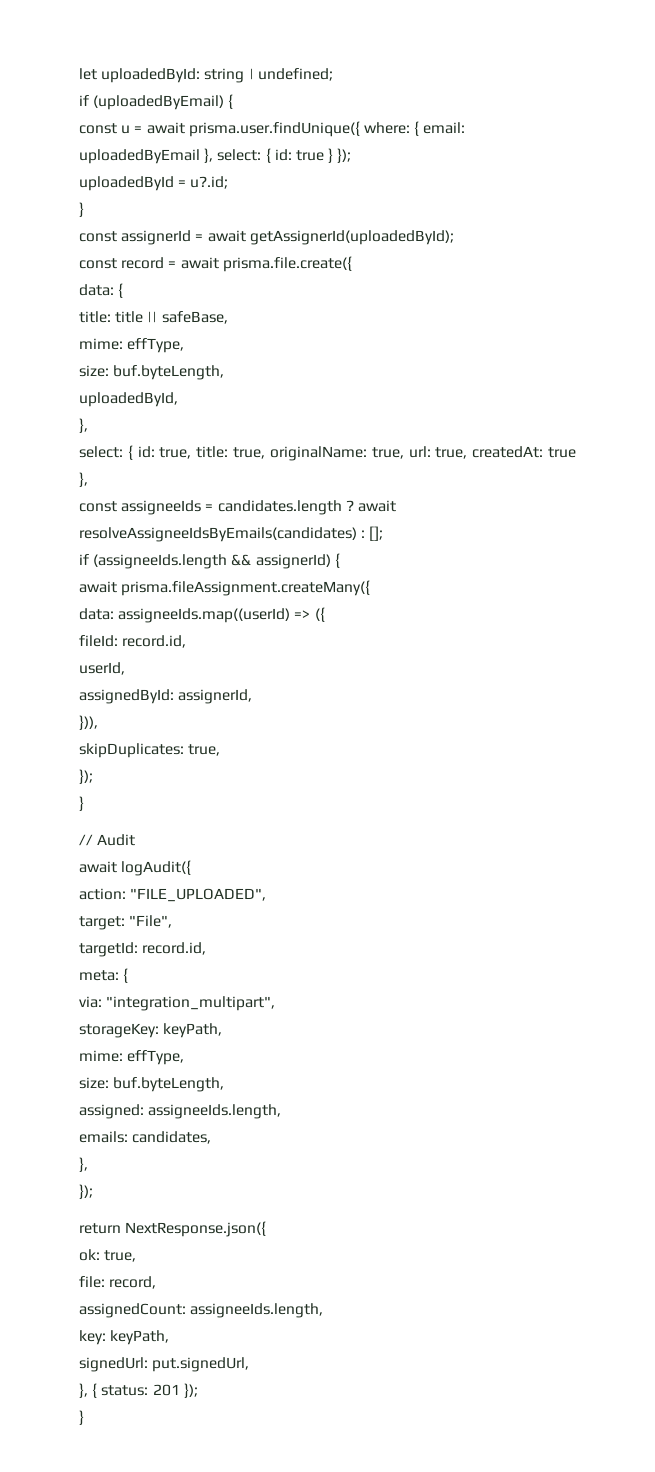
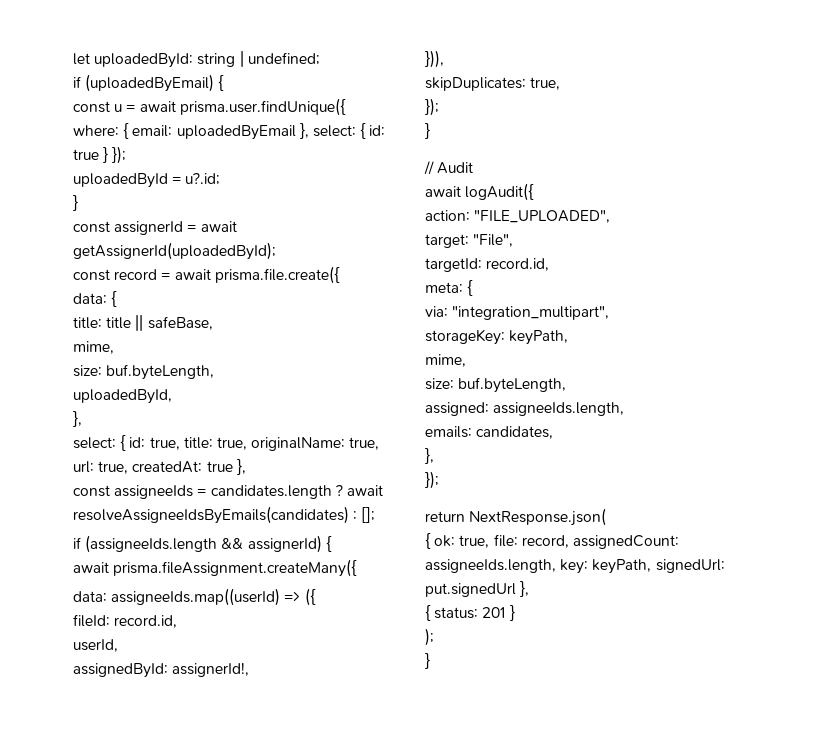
[79,338,185,353] mime: effType, -> [73,341,114,354] mime,
[178,689,253,704] assignerId, -> [172,662,250,677] assignerId!,
[79,1050,185,1065] mime: effType, -> [425,354,466,367] mime,
[125,1221,267,1237] NextResponse.json({ // -> [469,508,607,526] [425,533,431,549] NextResponse.json( // {
(137, 1256) // -> (490, 541) none
(157, 1282) // -> (569, 541) none
(324, 1310) // -> (556, 566) none
[79,1357,250,1372] [79,1383,88,1398] // signedUrl: put.signedUrl, // }, -> [655,559,725,573] [425,581,530,597] signedUrl: put.signedUrl }, //
[183,1383,198,1398] }); -> [509,605,515,621] [425,628,434,646] } // );

